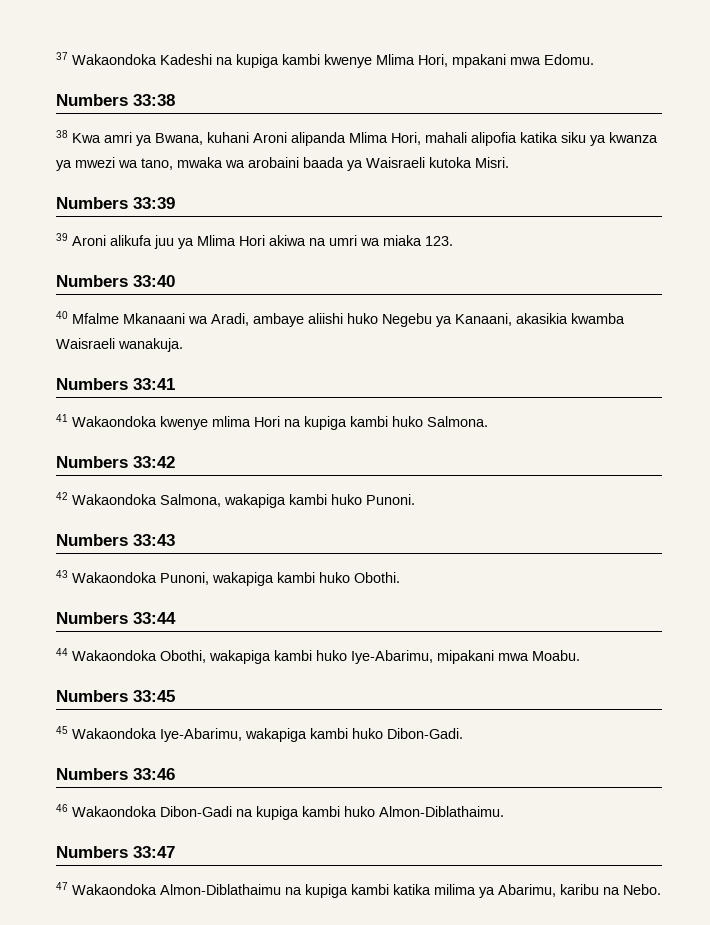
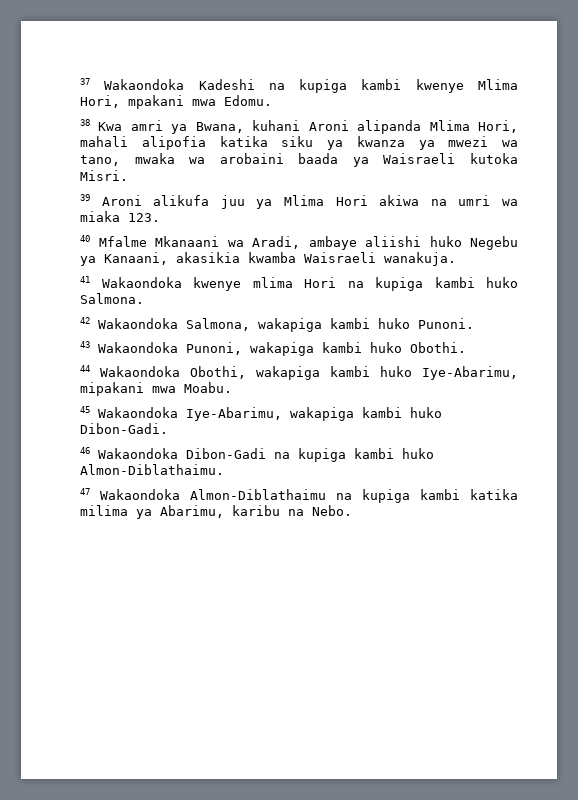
[56,94,175,106] // Numbers 33:38 -> (272, 100) none
[56,197,175,209] // Numbers 33:39 -> (128, 175) none
[56,275,175,287] // Numbers 33:40 -> (160, 217) none
[56,378,175,390] // Numbers 33:41 -> (456, 259) none
[56,456,175,468] // Numbers 33:42 -> (144, 298) none
[56,534,175,546] // Numbers 33:43 -> (474, 323) none
[56,612,176,624] // Numbers 33:44 -> (466, 347) none
[56,690,175,702] // Numbers 33:45 -> (232, 387) none
[56,768,175,780] // Numbers 33:46 -> (168, 428) none
[56,846,175,858] // Numbers 33:47 -> (224, 469) none

